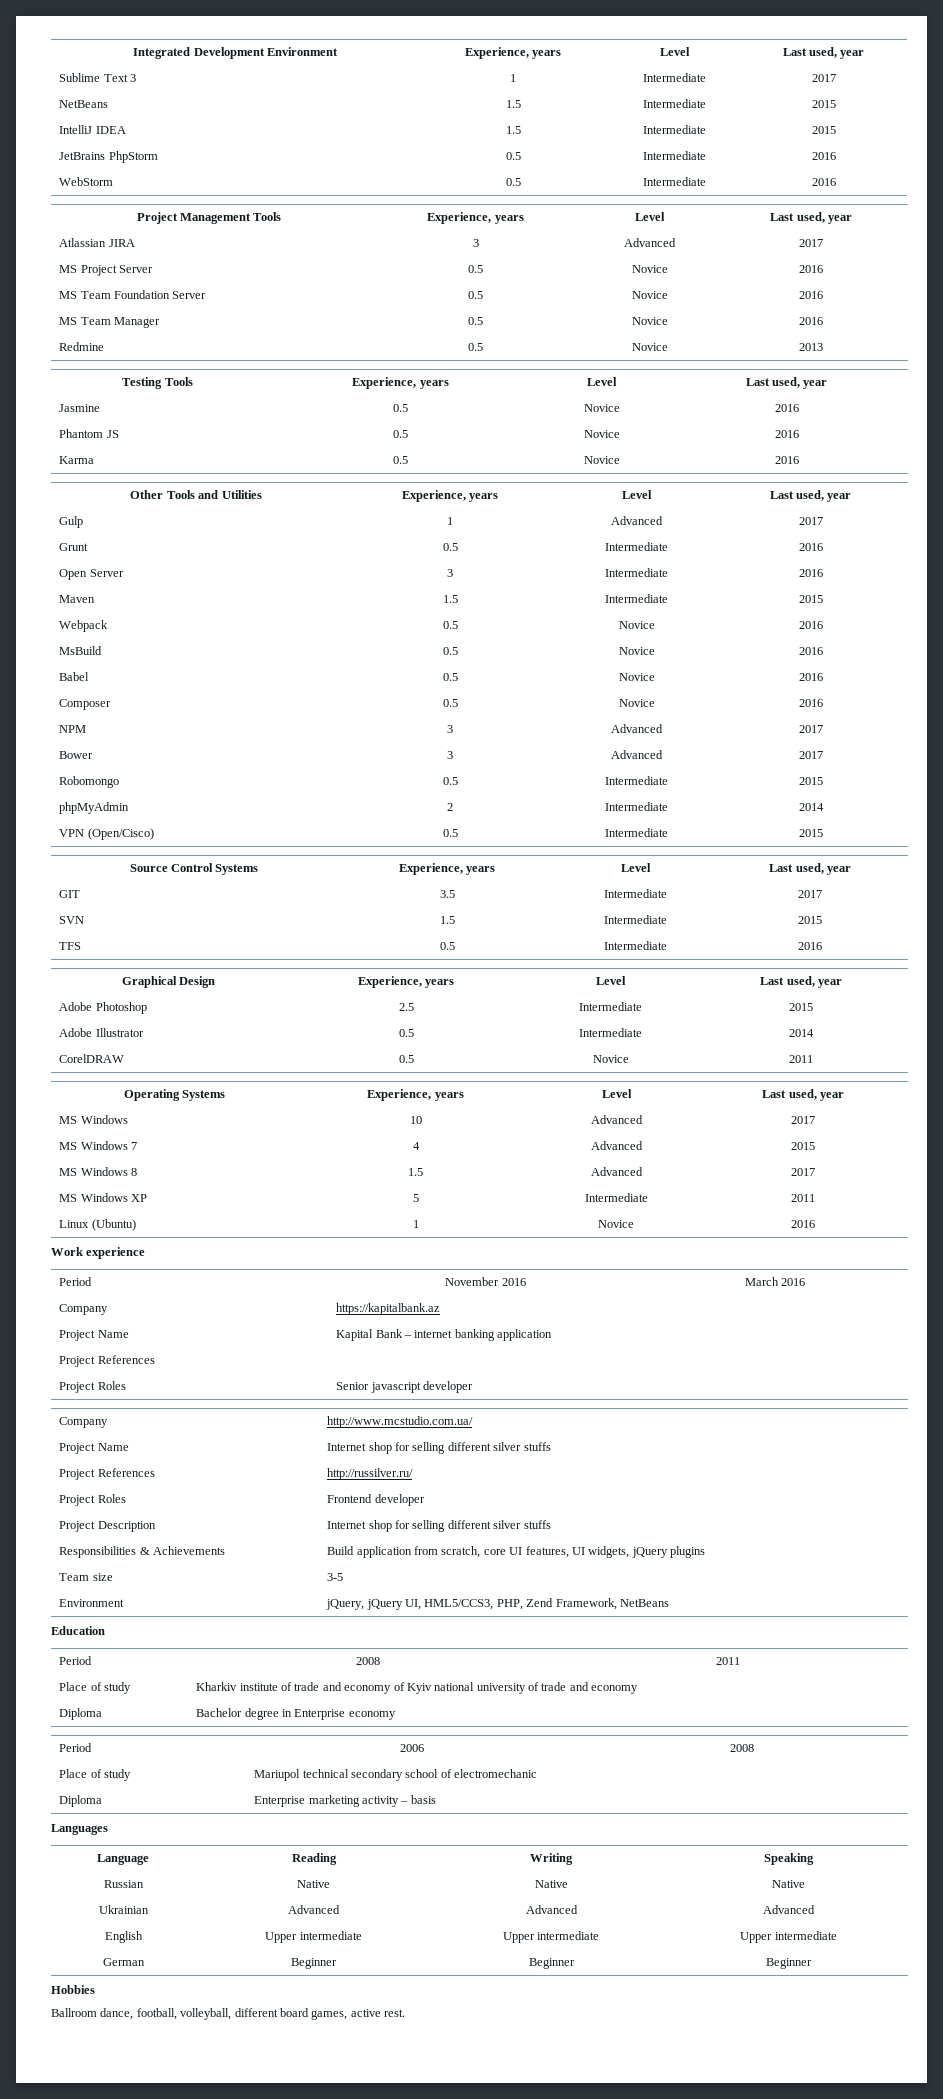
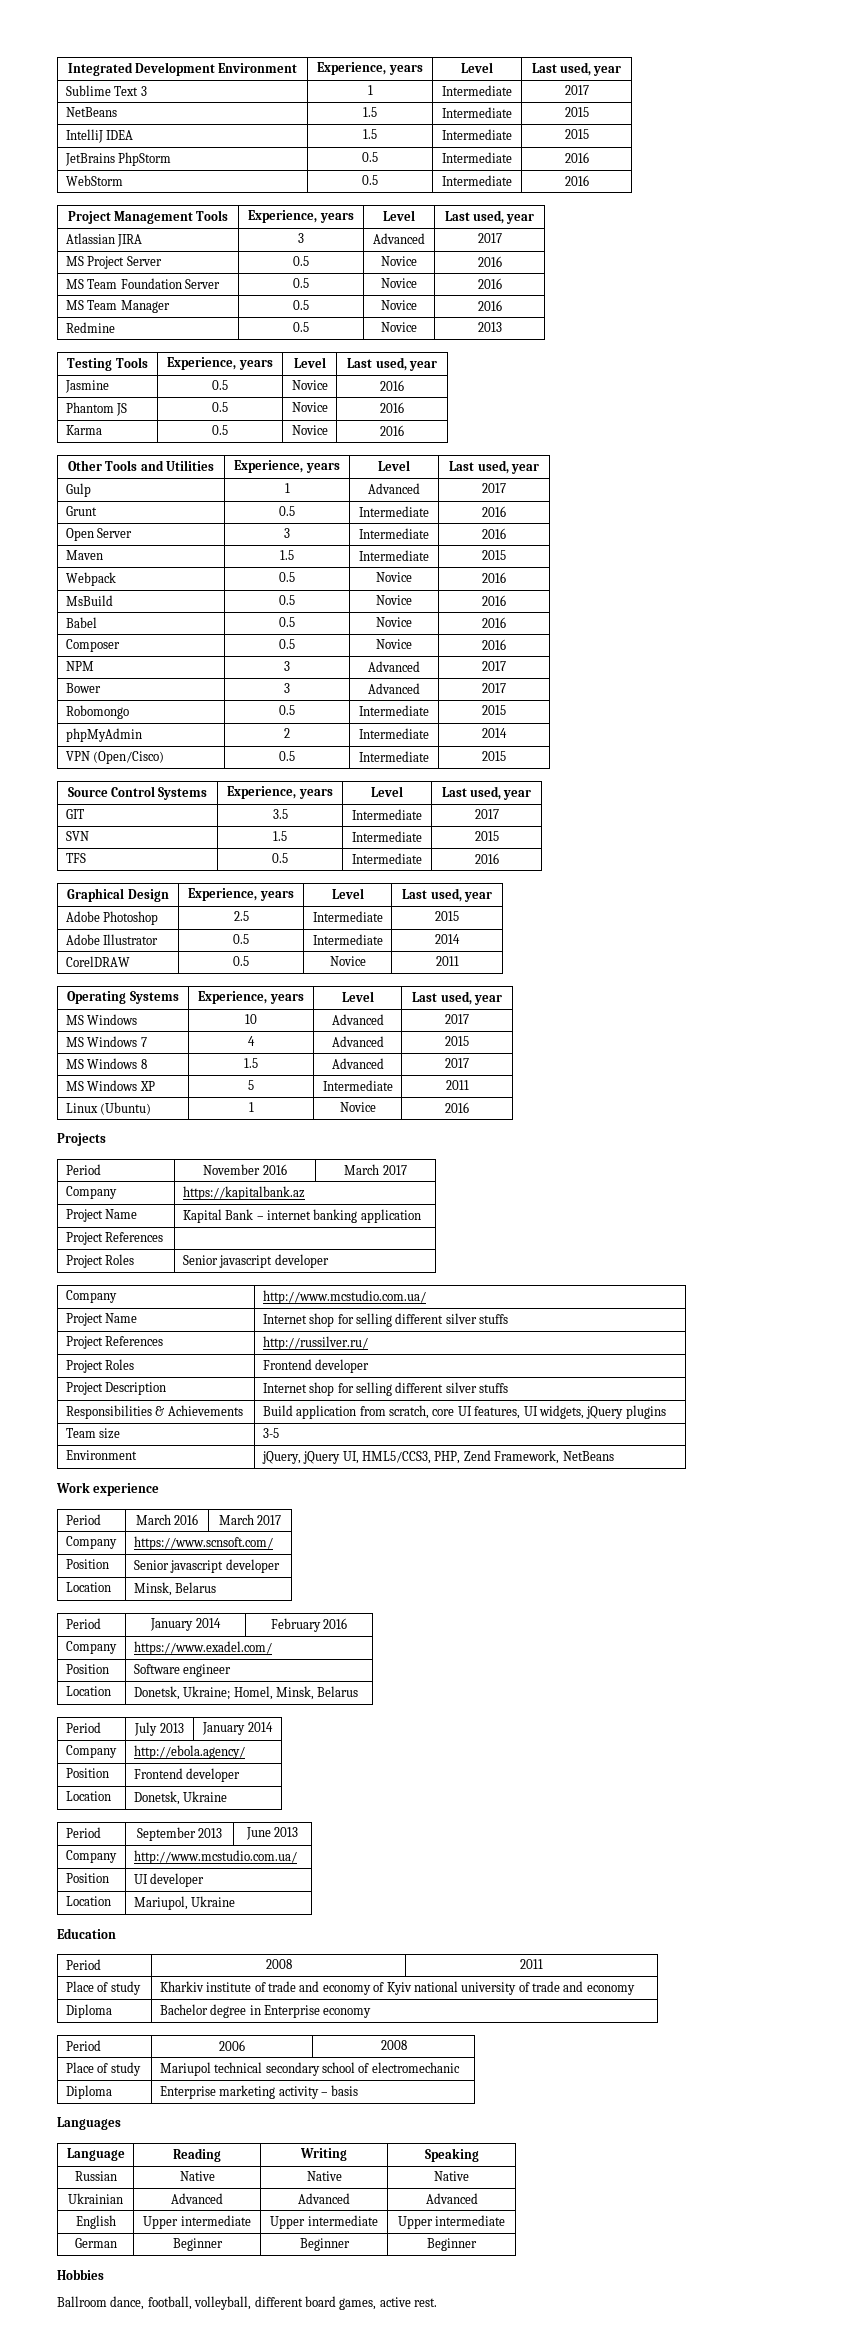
[51,1247,146,1259] Work experience -> [57,1133,106,1146] Projects
[781,1278,806,1286] 2016 -> [382,1165,407,1175] 2017
(669, 1603) none -> [56,1482,160,1496] [65,1514,101,1525] [135,1514,199,1525] [218,1514,282,1525] [65,1536,117,1549] [133,1536,273,1550] [65,1559,109,1569] [133,1559,280,1573] [65,1582,111,1592] [133,1582,217,1596] [65,1618,101,1629] [150,1618,221,1631] [270,1618,348,1632] [65,1641,117,1654] [133,1641,272,1655] [65,1664,109,1674] [133,1664,232,1677] [65,1686,111,1696] [133,1686,359,1700] [65,1722,101,1733] [134,1722,184,1736] [202,1722,273,1735] [65,1745,117,1758] [133,1745,245,1759] [65,1768,109,1778] [133,1768,241,1782] [65,1791,111,1801] [133,1791,228,1805] [65,1827,101,1838] [136,1827,223,1841] [245,1827,299,1840] [65,1850,117,1863] [133,1850,297,1864] [65,1873,109,1883] [133,1873,205,1887] [65,1896,111,1906] [133,1896,236,1910] // Work experience // Period | March 2016 | March 2017 // Company | https://www.scnsoft.com/ // Position | Senior javascript developer // Location | Minsk, Belarus // Period | January 2014 | February 2016 // Company | https://www.exadel.com/ // Position | Software engineer // Location | Donetsk, Ukraine; Homel, Minsk, Belarus // Period | July 2013 | January 2014 // Company | http://ebola.agency/ // Position | Frontend developer // Location | Donetsk, Ukraine // Period | September 2013 | June 2013 // Company | http://www.mcstudio.com.ua/ // Position | UI developer // Location | Mariupol, Ukraine

